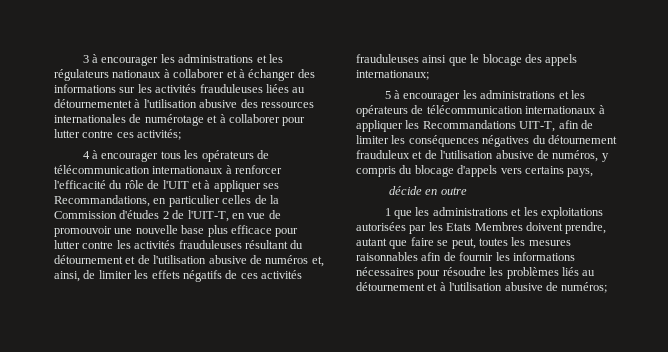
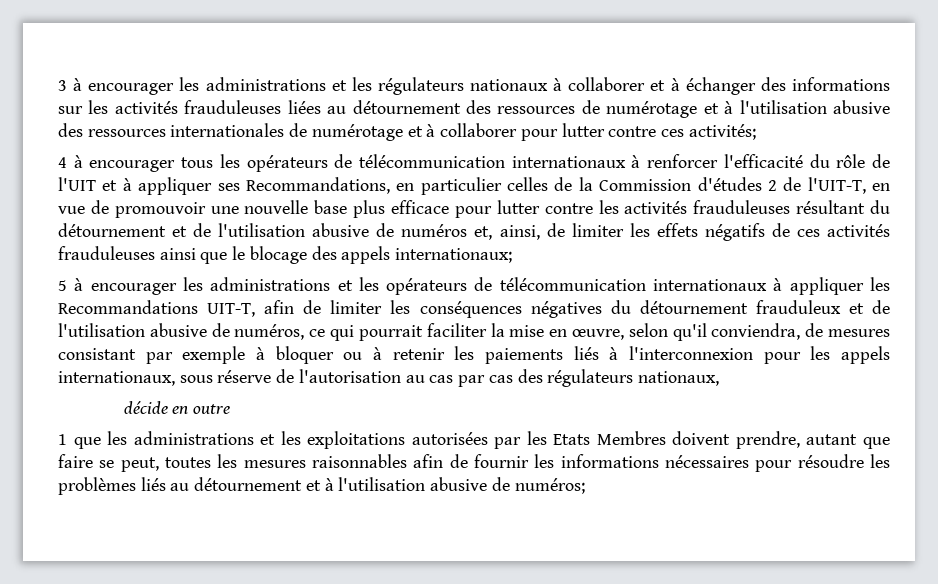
[54,99,132,108] détournementet -> [352,100,719,118] détournement des ressources de numérotage et
[601,153,609,162] [356,165,594,177] y compris du blocage d'appels vers certains pays, -> [309,323,890,341] [58,346,890,364] [58,369,719,387] ce qui pourrait faciliter la mise en œuvre, selon qu'il conviendra, de mesures consistant par exemple à bloquer ou à retenir les paiements liés à l'interconnexion pour les appels internationaux, sous réserve de l'autorisation au cas par cas des régulateurs nationaux,

